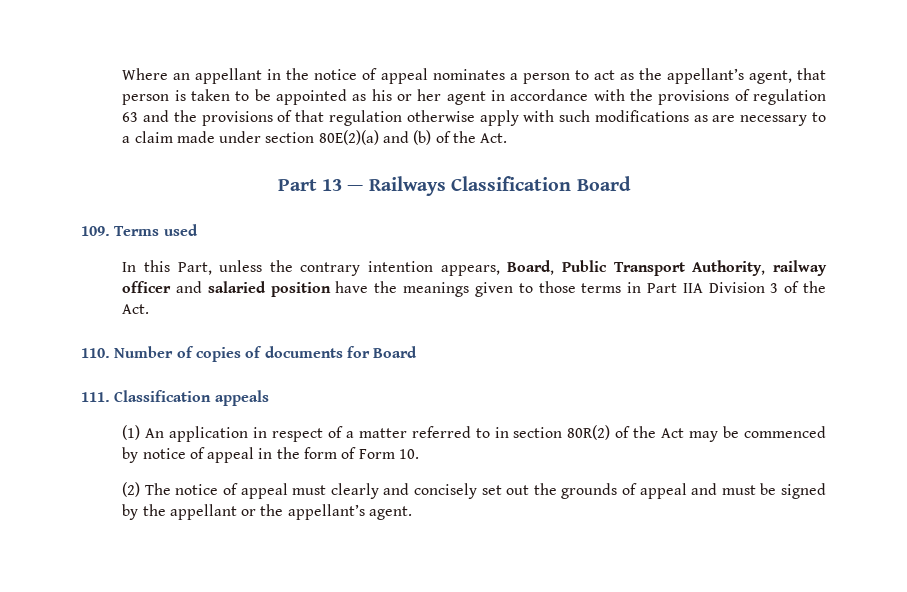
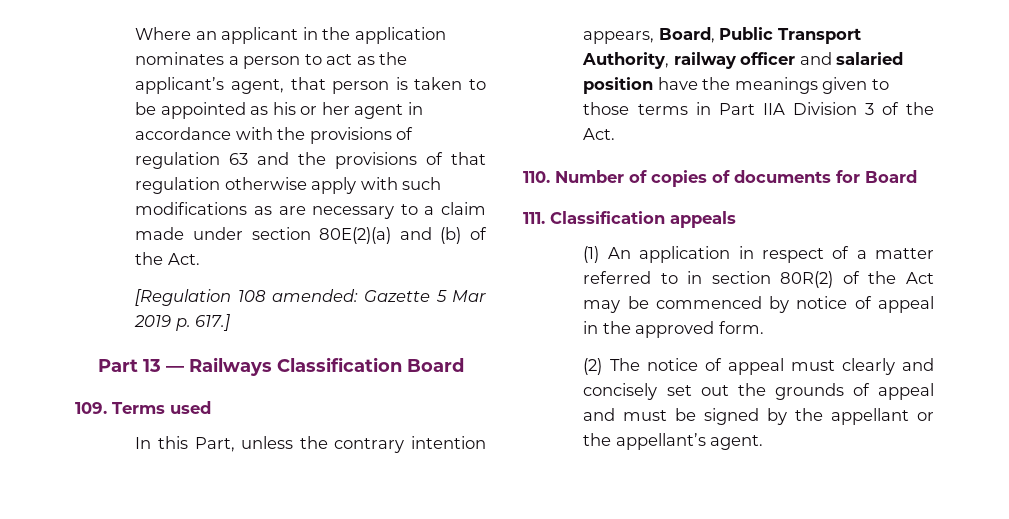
[195,68,428,84] appellant in the notice of appeal -> [221,27,446,44] applicant in the application
[666,68,744,84] appellant’s -> [135,77,225,94] applicant’s
(508, 138) none -> [135,289,487,306] [134,314,231,331] // [Regulation 108 amended: Gazette 5 Mar 2019 p. 617.]
[304,447,420,459] form of Form 10. -> [635,321,764,338] approved form.

